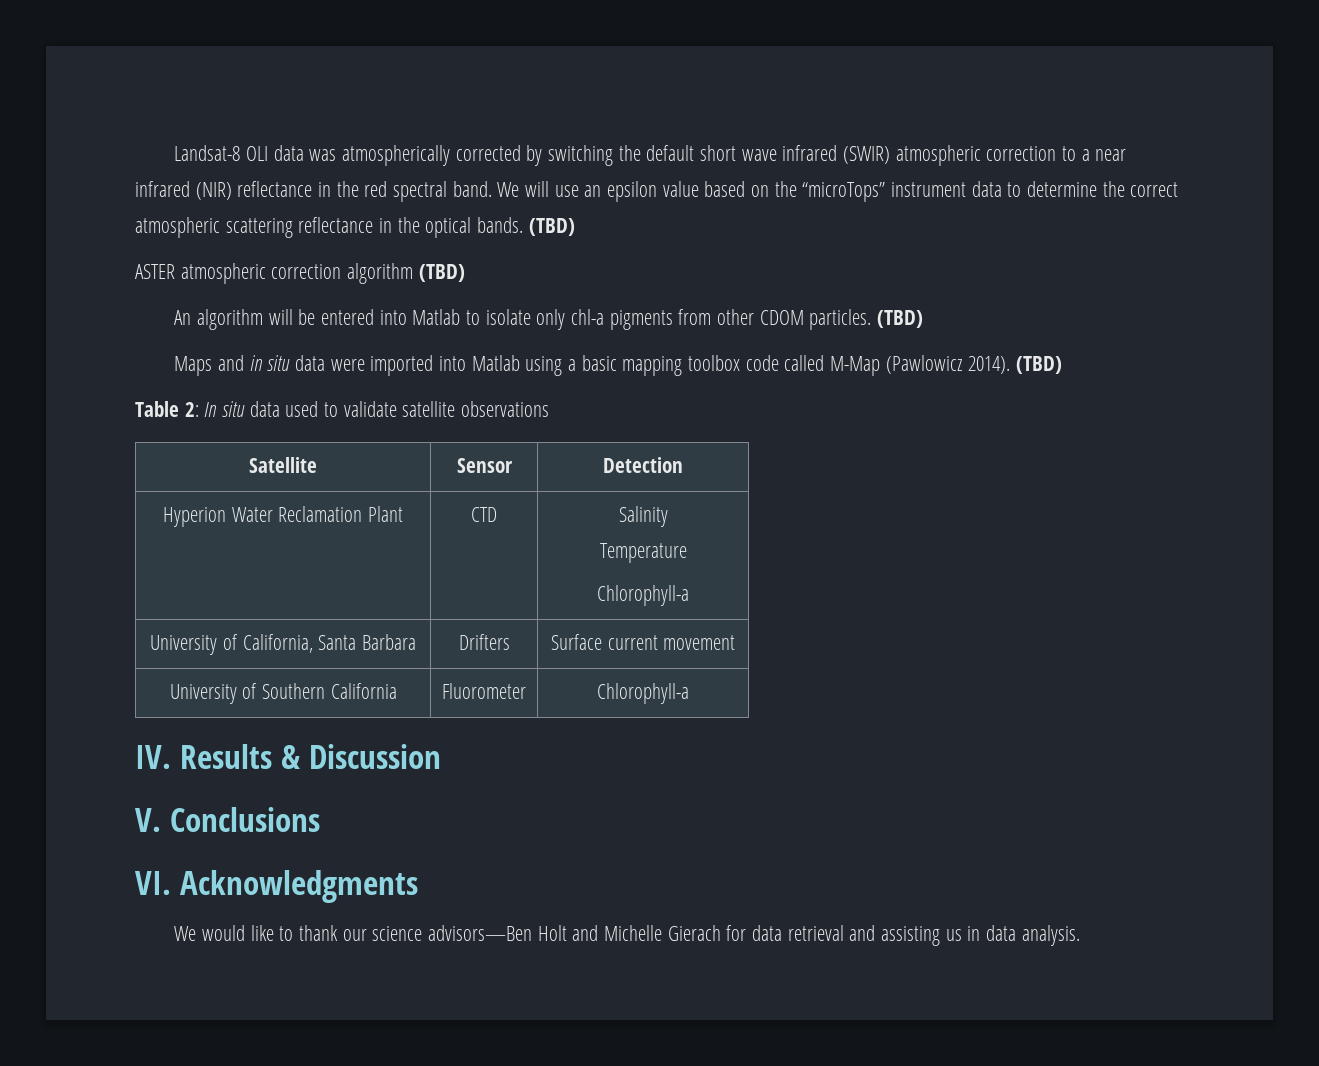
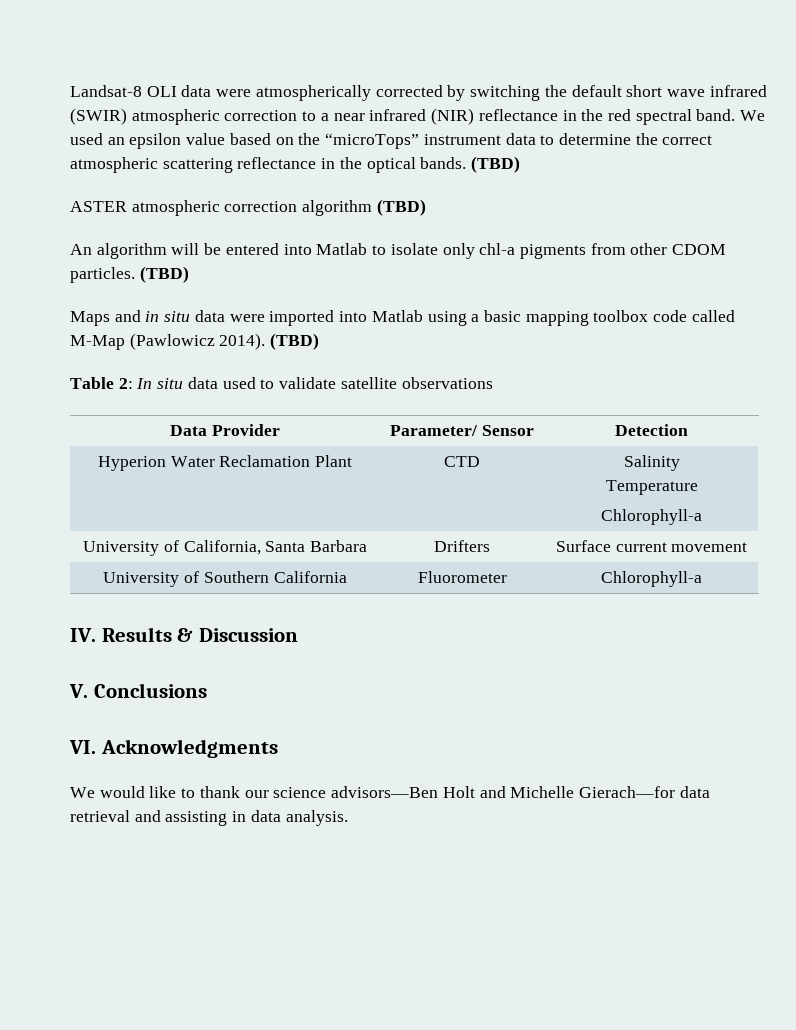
[309,149,337,161] was -> [216,89,252,97] were
[525,181,579,197] will use -> [70,133,103,145] used
[249,457,317,473] Satellite | -> [170,424,280,436] [390,425,479,436] Data Provider | Parameter/
[667,925,747,941] Gierach for -> [578,786,675,798] Gierach—for
[945,929,962,941] us -> (228, 818) none

